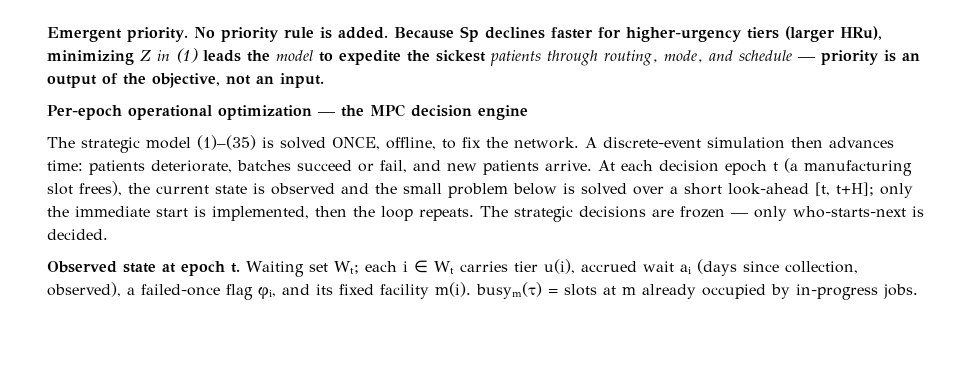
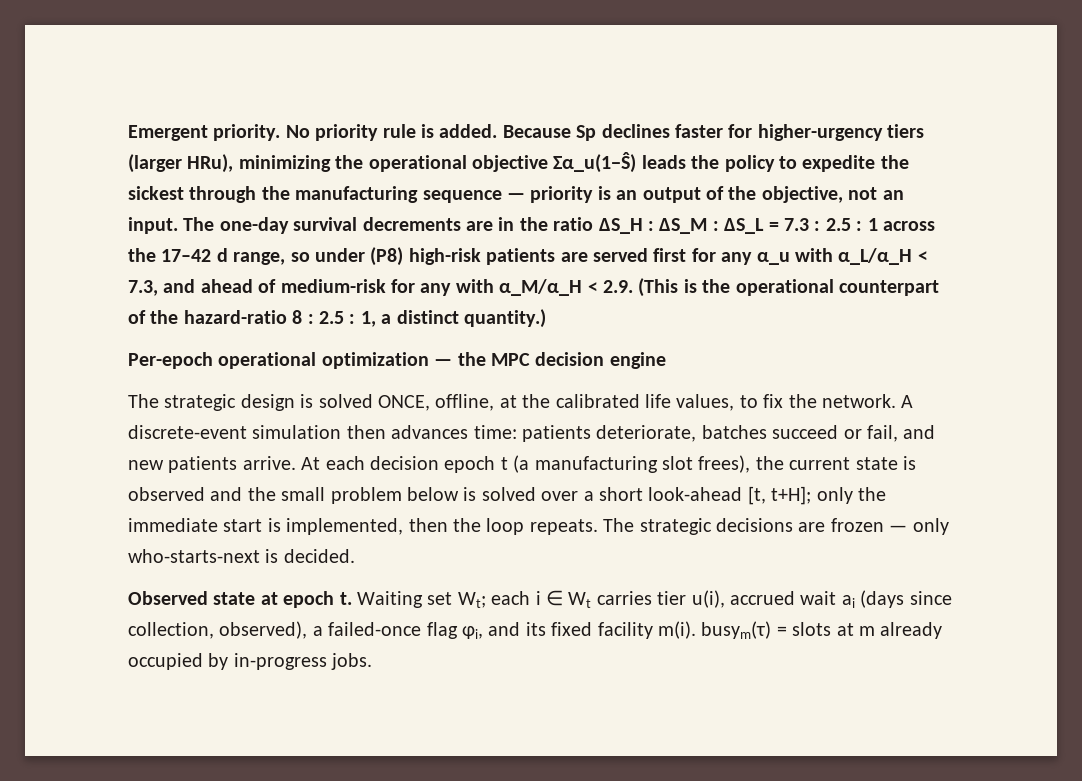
[140,48,198,63] Z in (1) -> [335,152,637,173] the operational objective Σα_u(1−Ŝ)
[276,50,313,61] model -> [724,155,775,172] policy
[490,50,792,66] patients through routing, mode, and schedule -> [189,186,502,203] through the manufacturing sequence
(324, 80) none -> [183,217,935,234] [128,247,928,266] [128,278,939,297] [128,309,546,328] The one-day survival decrements are in the ratio ΔS_H : ΔS_M : ΔS_L = 7.3 : 2.5 : 1 across the 17–42 d range, so under (P8) high-risk patients are served first for any α_u with α_L/α_H < 7.3, and ahead of medium-risk for any with α_M/α_H < 2.9. (This is the operational counterpart of the hazard-ratio 8 : 2.5 : 1, a distinct quantity.)
[146,135,256,150] model (1)–(35) -> [240,394,295,411] design
(436, 143) none -> [499,394,735,411] at the calibrated life values,

